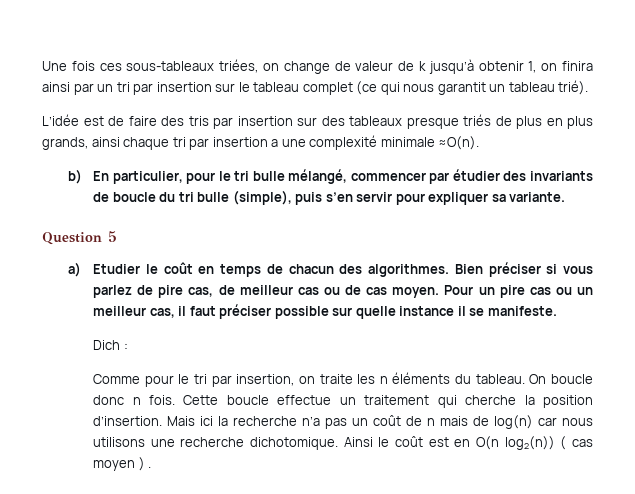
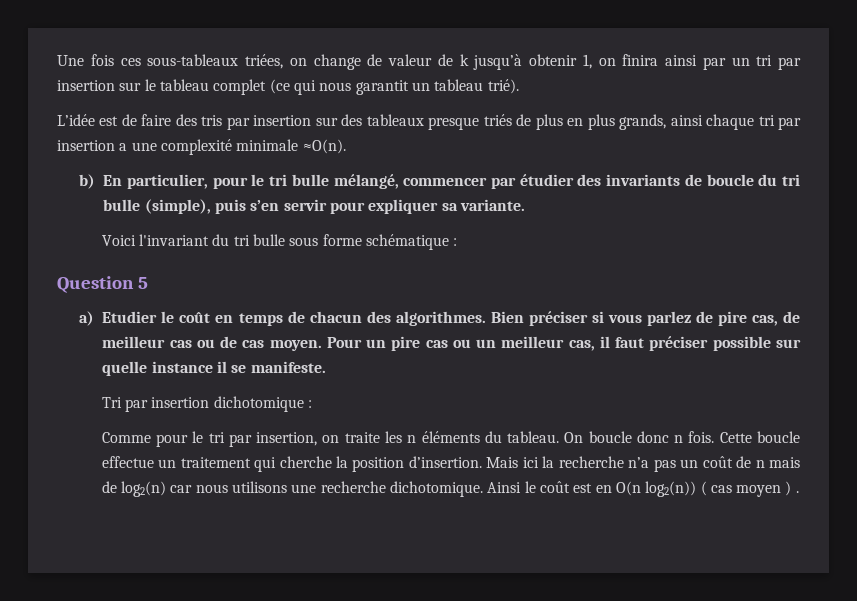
(566, 197) none -> [101,234,458,250] // Voici l'invariant du tri bulle sous forme schématique :
[93,340,121,350] Dich -> [101,396,304,412] Tri par insertion dichotomique
[494,415,534,429] log(n) -> [121,481,167,497] log2(n)

